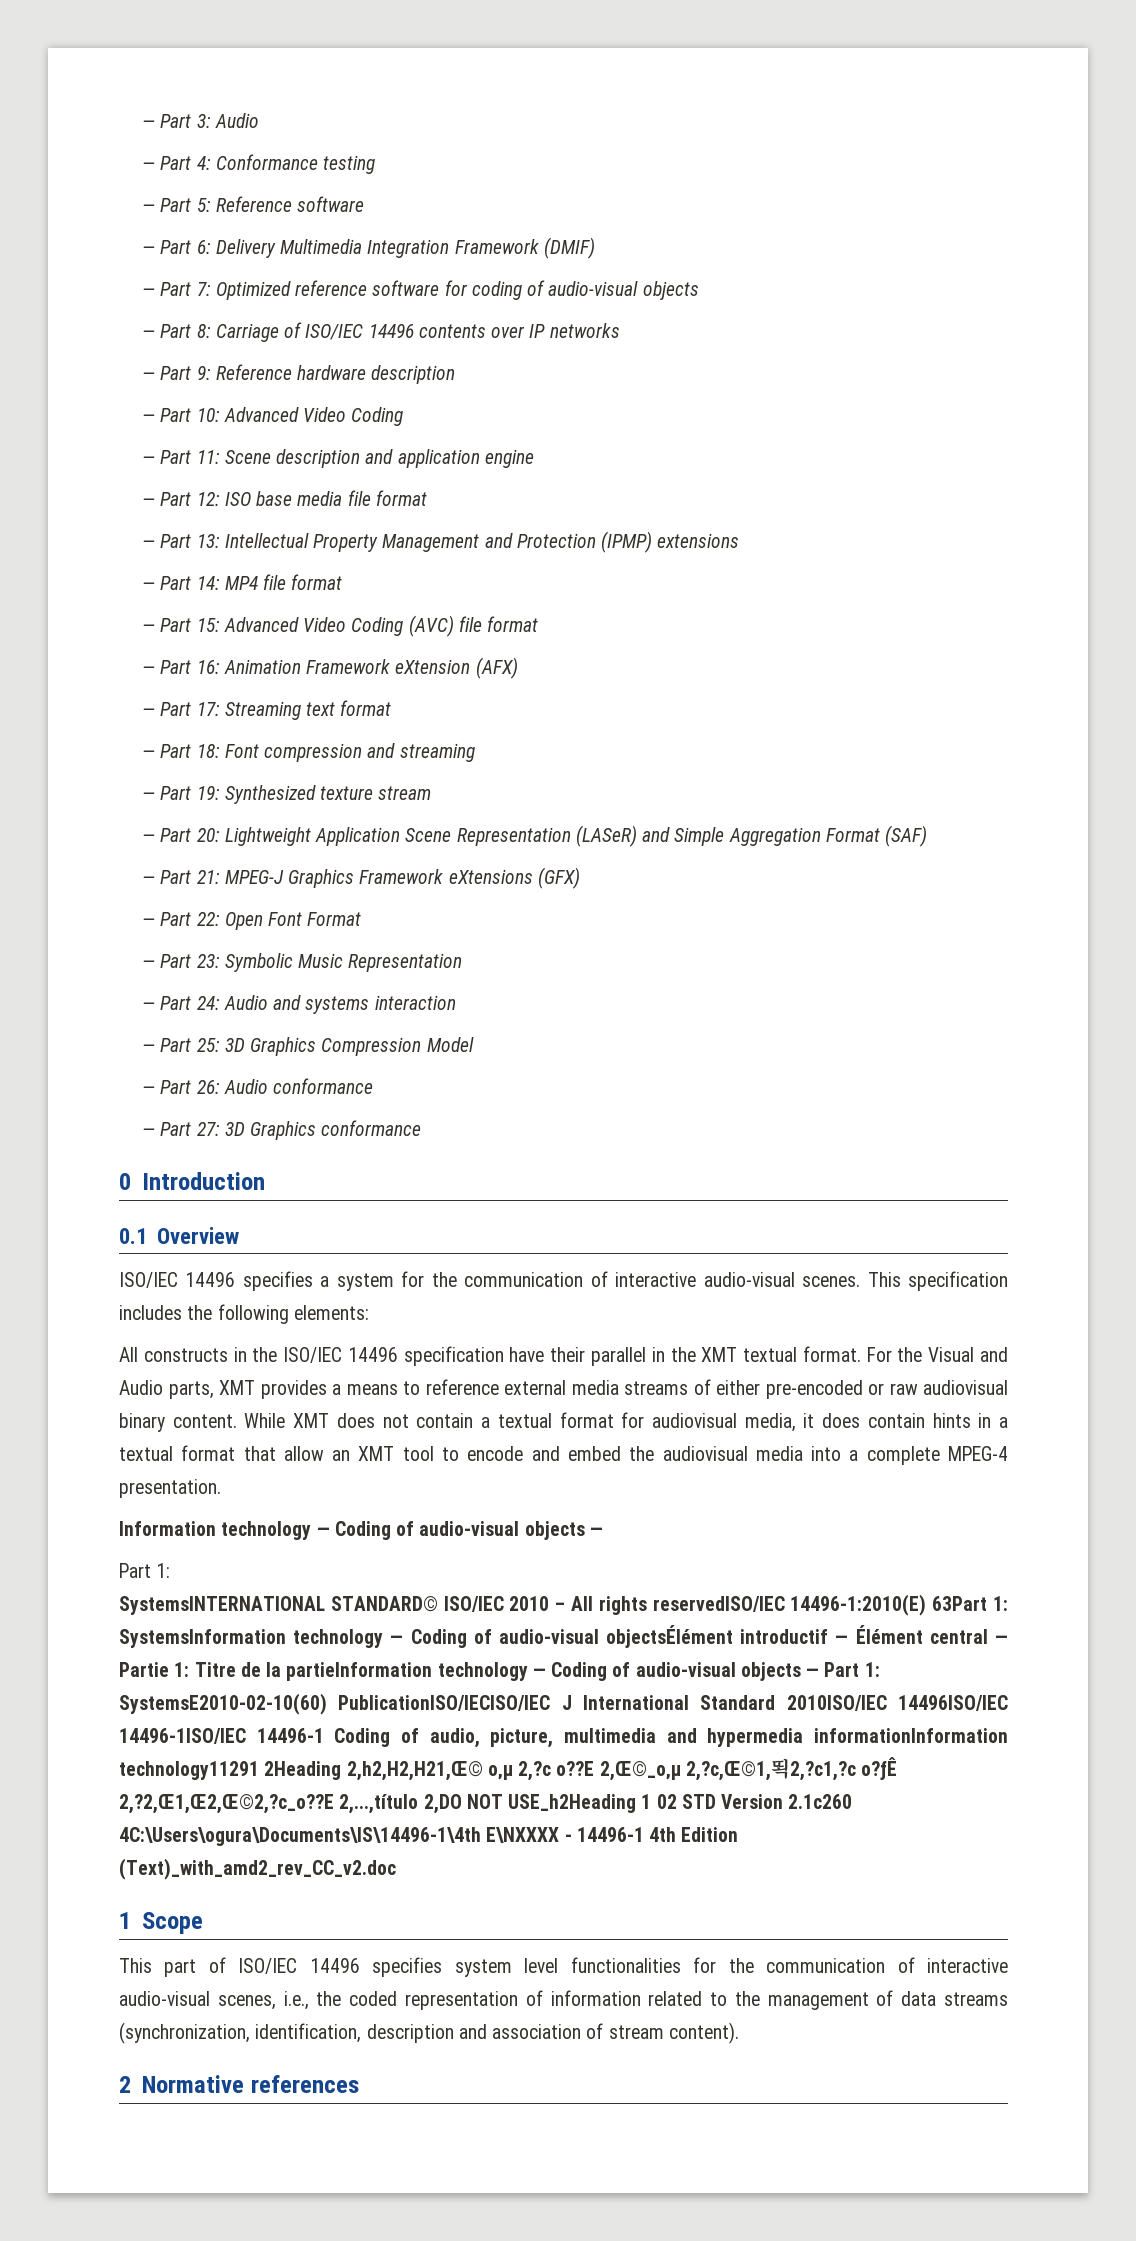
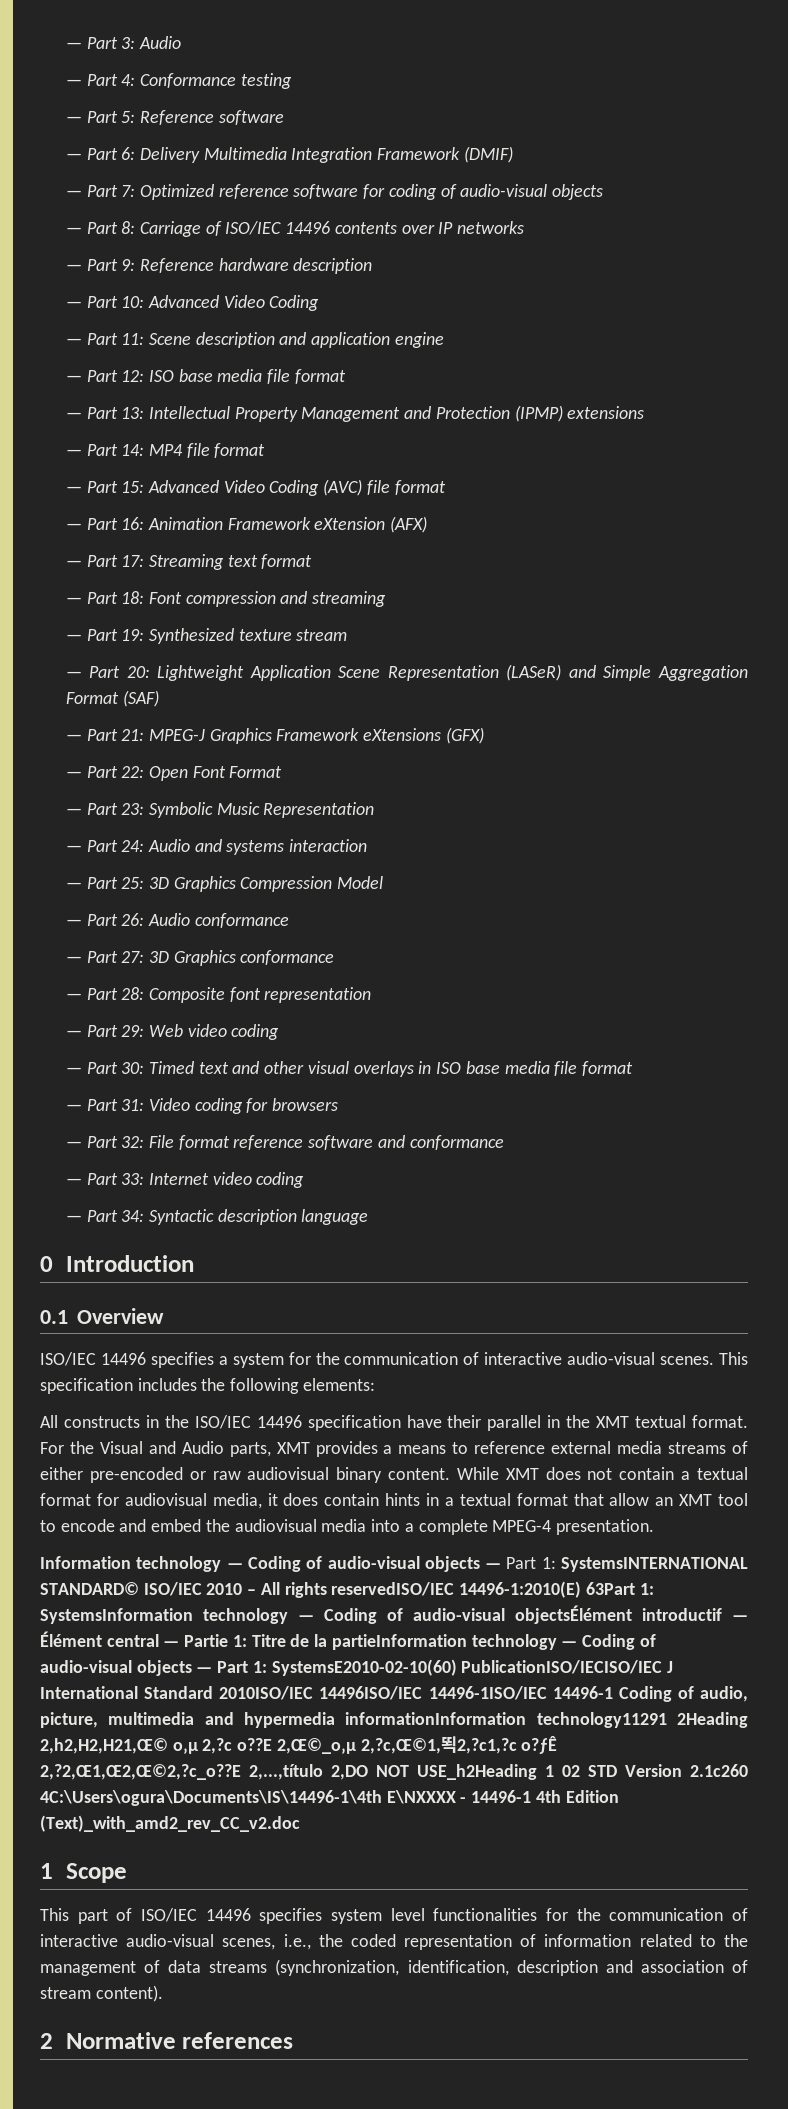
(422, 1128) none -> [65,987,372,1003] [65,1024,280,1040] [65,1061,634,1077] [65,1098,339,1114] [65,1135,504,1150] [65,1172,305,1188] [65,1209,369,1225] // — Part 28: Composite font representation // — Part 29: Web video coding // — Part 30: Timed text and other visual overlays in ISO base media file format // — Part 31: Video coding for browsers // — Part 32: File format reference software and conformance // — Part 33: Internet video coding // — Part 34: Syntactic description language
[119,1563,171,1578] // Part 1: // -> [506,1557,556,1569] Part 1:

